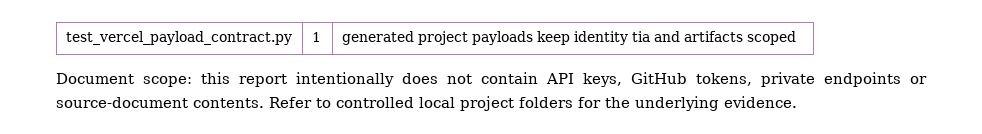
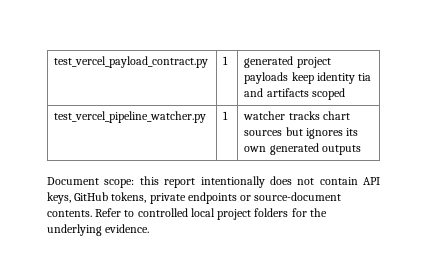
(796, 38) none -> [54,111,207,123] [223,111,229,120] [243,111,350,120] [244,127,359,139] [244,143,361,155] // test_vercel_pipeline_watcher.py | 1 | watcher tracks chart sources but ignores its own generated outputs

